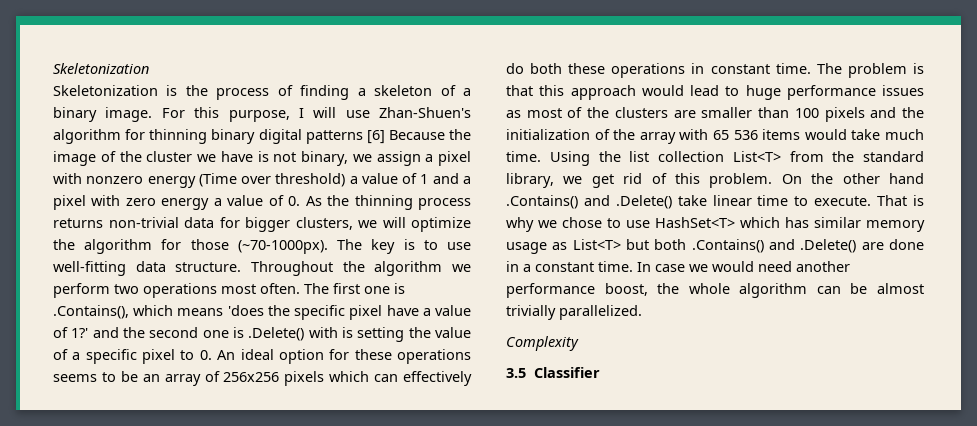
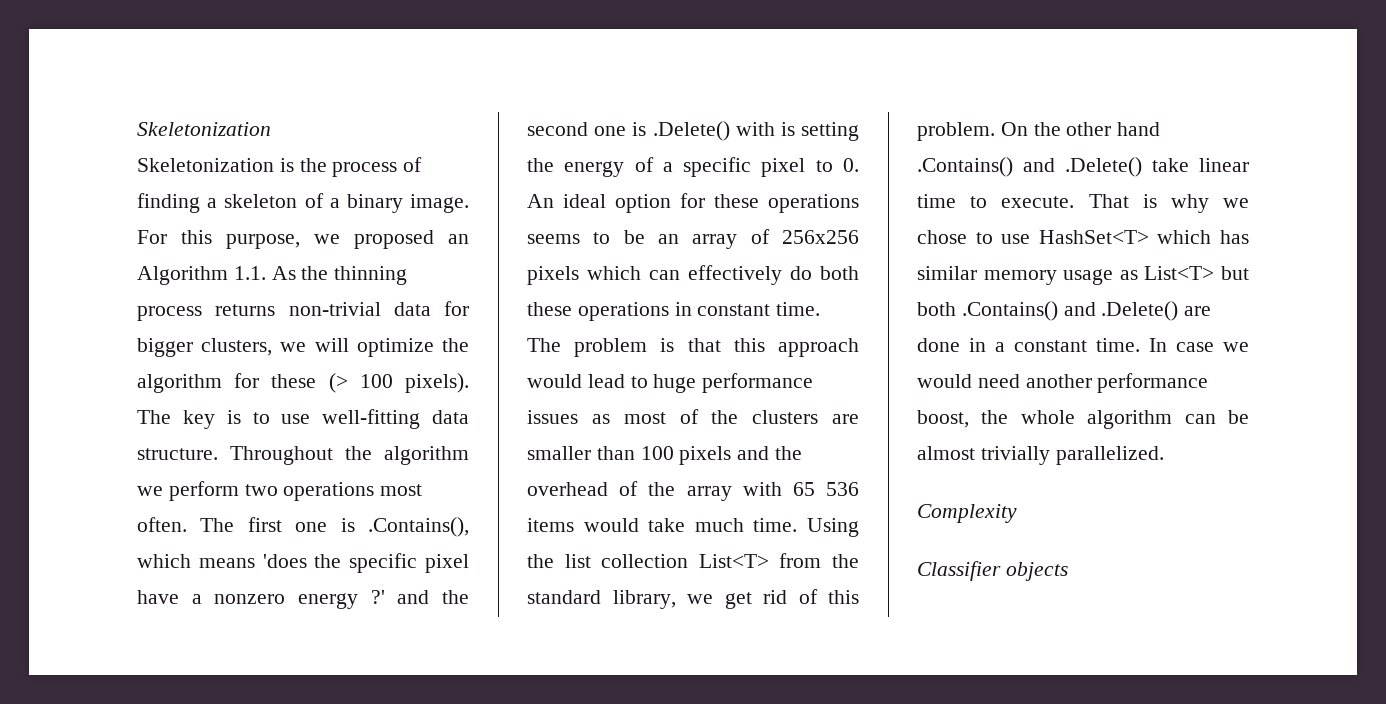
[298,107,471,118] [53,129,471,144] [53,151,471,166] [53,173,471,188] [53,195,301,210] I will use Zhan-Shuen's algorithm for thinning binary digital patterns [6] Because the image of the cluster we have is not binary, we assign a pixel with nonzero energy (Time over threshold) a value of 1 and a pixel with zero energy a value of 0. -> [314,230,469,249] [137,266,266,285] we proposed an Algorithm 1.1.
[190,239,328,254] those (~70-1000px). -> [271,373,470,393] these (> 100 pixels).
[435,305,472,316] [53,327,89,338] value of 1?' -> [214,590,385,609] nonzero energy ?'
[434,327,471,338] value -> [564,161,625,177] energy
[506,129,590,140] initialization -> [527,482,608,496] overhead
[506,367,601,378] 3.5 Classifier -> [917,561,1068,581] Classifier objects

